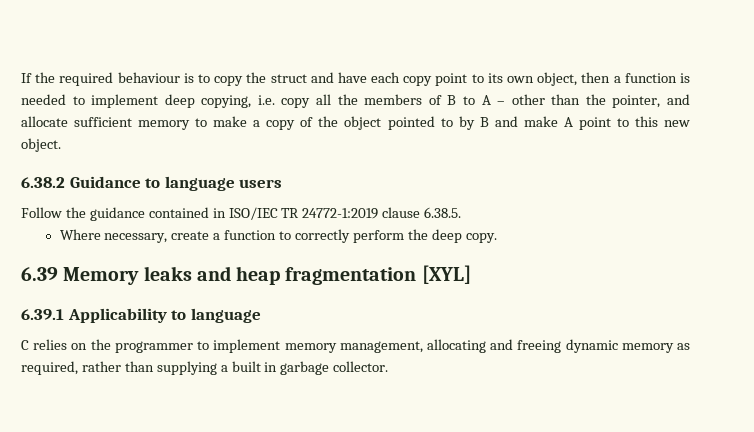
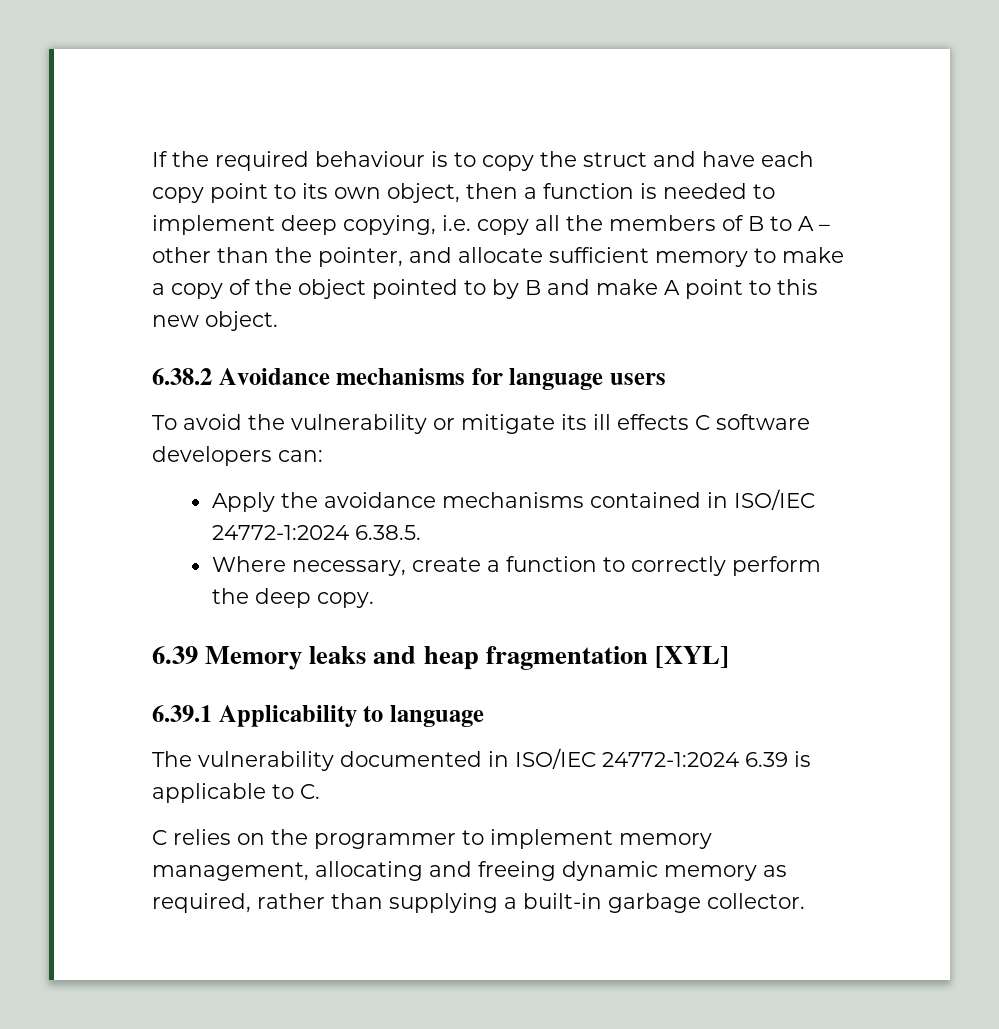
[69,176,161,188] Guidance to -> [218,368,503,385] Avoidance mechanisms for
[21,207,421,221] Follow the guidance contained in ISO/IEC TR 24772-1:2019 clause -> [152,414,810,434] [152,446,323,466] [211,489,815,512] [211,525,349,540] To avoid the vulnerability or mitigate its ill effects C software developers can: // Apply the avoidance mechanisms contained in ISO/IEC 24772-1:2024
(261, 315) none -> [152,748,811,771] [152,783,320,803] // The vulnerability documented in ISO/IEC 24772-1:2024 6.39 is applicable to C.
[231,361,278,372] built in -> [523,893,602,909] built-in

